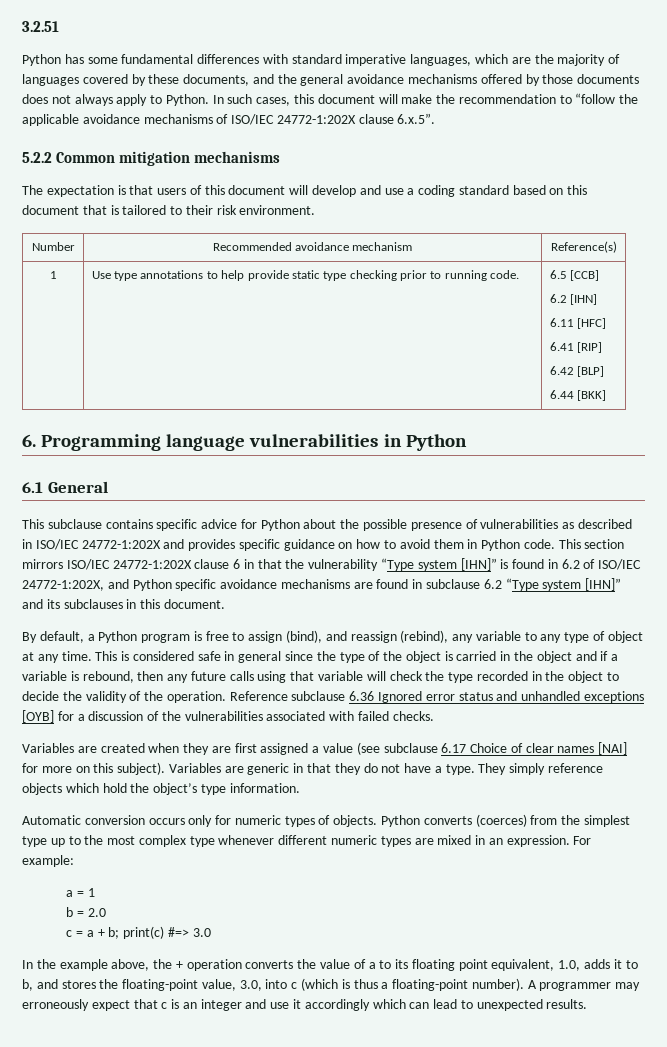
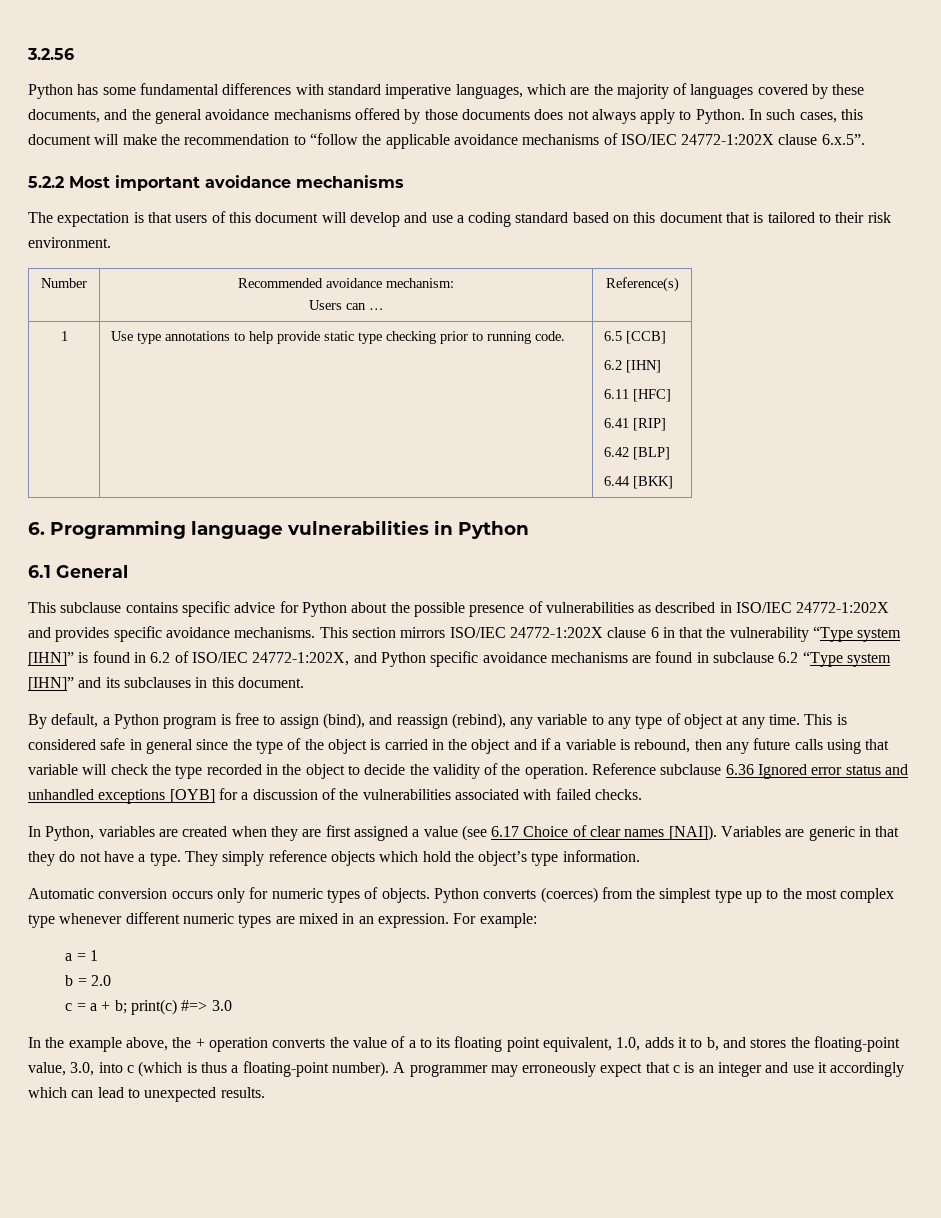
[22,21,59,32] 3.2.51 -> [27,48,74,60] 3.2.56
[56,151,191,166] Common mitigation -> [69,175,291,191] Most important avoidance
[352,242,413,251] mechanism -> [386,278,454,288] [308,300,384,310] mechanism: // Users can …
[283,539,555,551] guidance on how to avoid them in Python code. -> [165,627,316,638] avoidance mechanisms.
[22,743,74,753] Variables -> [28,826,155,841] In Python, variables
[383,743,438,753] subclause -> (487, 833) none
[598,742,628,755] [22,762,166,775] [NAI] for more on this subject). -> [668,825,717,841] [NAI]).

